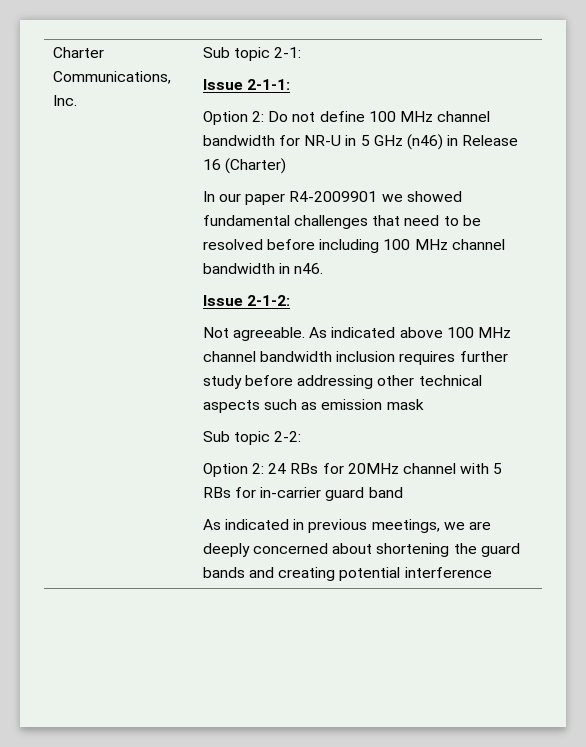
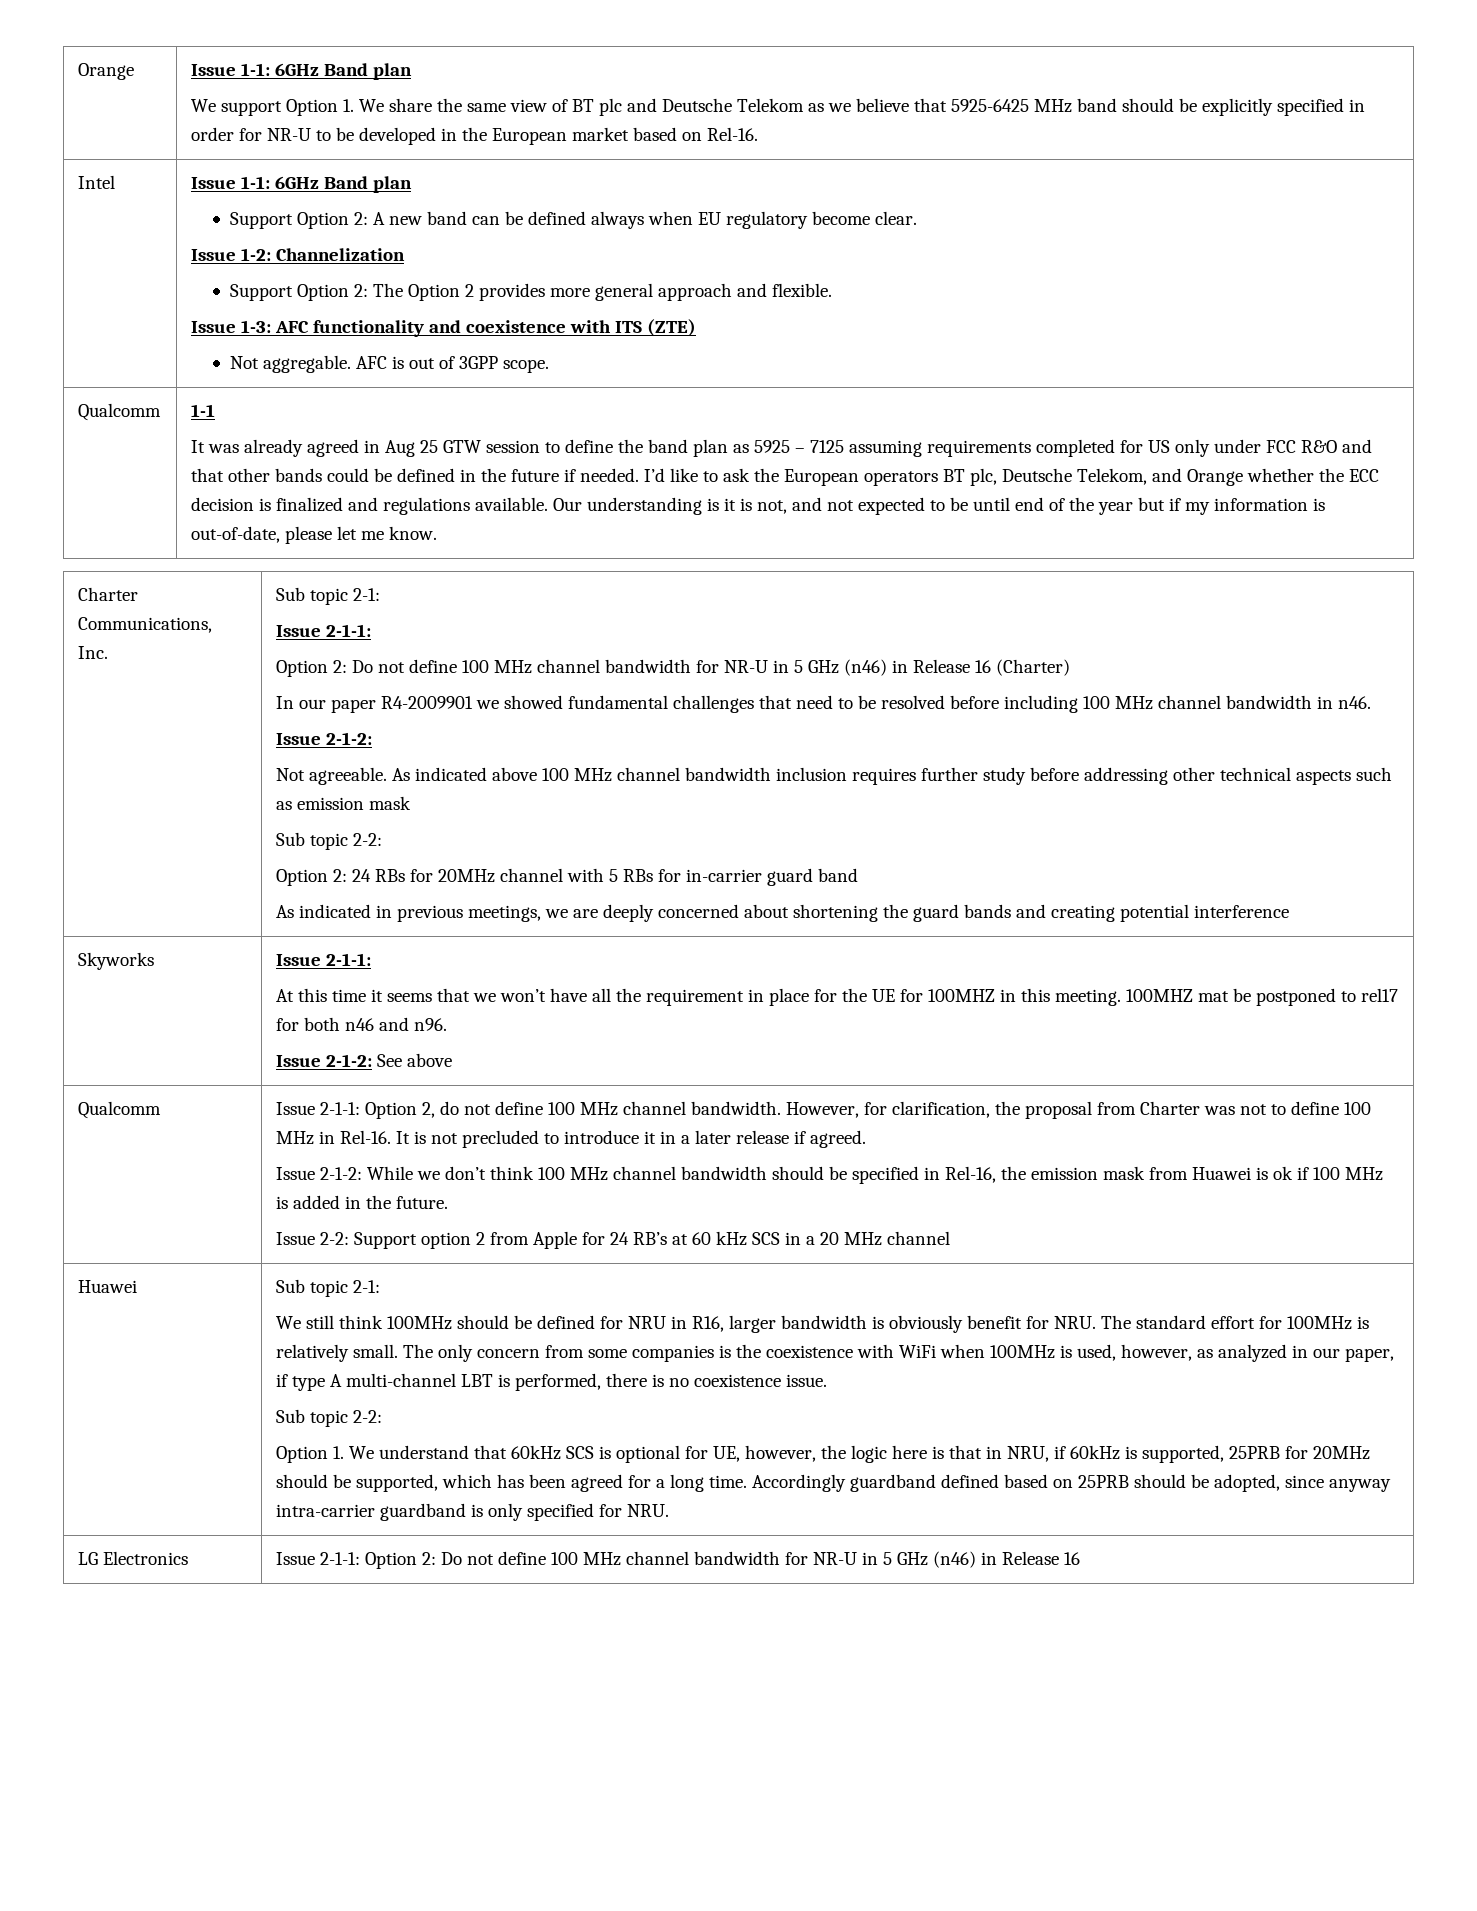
(52, 52) none -> [78,63,135,80] [191,63,413,80] [191,98,1365,116] [191,127,759,145] [78,175,116,189] [191,176,413,193] [229,211,917,229] [191,248,406,261] [229,283,832,301] [191,319,697,337] [229,355,549,373] [78,403,162,421] [191,404,216,417] [191,439,1372,457] [191,468,1379,486] [191,497,1325,515] [191,526,438,544] Orange | Issue 1-1: 6GHz Band plan // We support Option 1. We share the same view of BT plc and Deutsche Telekom as we believe that 5925-6425 MHz band should be explicitly specified in order for NR-U to be developed in the European market based on Rel-16. // Intel | Issue 1-1: 6GHz Band plan // Support Option 2: A new band can be defined always when EU regulatory become clear. // Issue 1-2: Channelization // Support Option 2: The Option 2 provides more general approach and flexible. // Issue 1-3: AFC functionality and coexistence with ITS (ZTE) // Not aggregable. AFC is out of 3GPP scope. // Qualcomm | 1-1 // It was already agreed in Aug 25 GTW session to define the band plan as 5925 – 7125 assuming requirements completed for US only under FCC R&O and that other bands could be defined in the future if needed. I’d like to ask the European operators BT plc, Deutsche Telekom, and Orange whether the ECC decision is finalized and regulations available. Our understanding is it is not, and not expected to be until end of the year but if my information is out-of-date, please let me know. //
(492, 572) none -> [78,952,155,970] [276,953,372,966] [276,988,1398,1006] [276,1017,448,1031] [276,1053,453,1067] [78,1101,162,1119] [276,1101,1372,1119] [276,1130,867,1148] [276,1166,1384,1184] [276,1195,449,1209] [276,1231,951,1249] [78,1280,138,1293] [276,1279,381,1297] [276,1315,1370,1333] [276,1344,1395,1362] [276,1373,828,1391] [276,1409,383,1427] [276,1445,1371,1463] [276,1474,1392,1492] [276,1503,670,1521] [78,1551,189,1565] [276,1551,1081,1569] // Skyworks | Issue 2-1-1: // At this time it seems that we won’t have all the requirement in place for the UE for 100MHZ in this meeting. 100MHZ mat be postponed to rel17 for both n46 and n96. // Issue 2-1-2: See above // Qualcomm | Issue 2-1-1: Option 2, do not define 100 MHz channel bandwidth. However, for clarification, the proposal from Charter was not to define 100 MHz in Rel-16. It is not precluded to introduce it in a later release if agreed. // Issue 2-1-2: While we don’t think 100 MHz channel bandwidth should be specified in Rel-16, the emission mask from Huawei is ok if 100 MHz is added in the future. // Issue 2-2: Support option 2 from Apple for 24 RB’s at 60 kHz SCS in a 20 MHz channel // Huawei | Sub topic 2-1: // We still think 100MHz should be defined for NRU in R16, larger bandwidth is obviously benefit for NRU. The standard effort for 100MHz is relatively small. The only concern from some companies is the coexistence with WiFi when 100MHz is used, however, as analyzed in our paper, if type A multi-channel LBT is performed, there is no coexistence issue. // Sub topic 2-2: // Option 1. We understand that 60kHz SCS is optional for UE, however, the logic here is that in NRU, if 60kHz is supported, 25PRB for 20MHz should be supported, which has been agreed for a long time. Accordingly guardband defined based on 25PRB should be adopted, since anyway intra-carrier guardband is only specified for NRU. // LG Electronics | Issue 2-1-1: Option 2: Do not define 100 MHz channel bandwidth for NR-U in 5 GHz (n46) in Release 16

